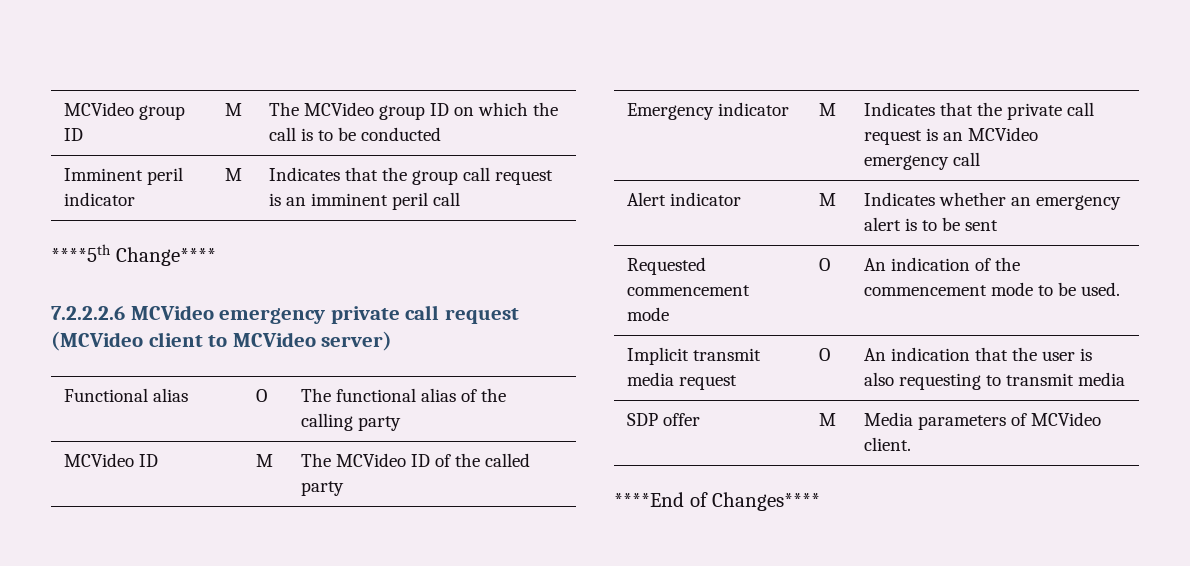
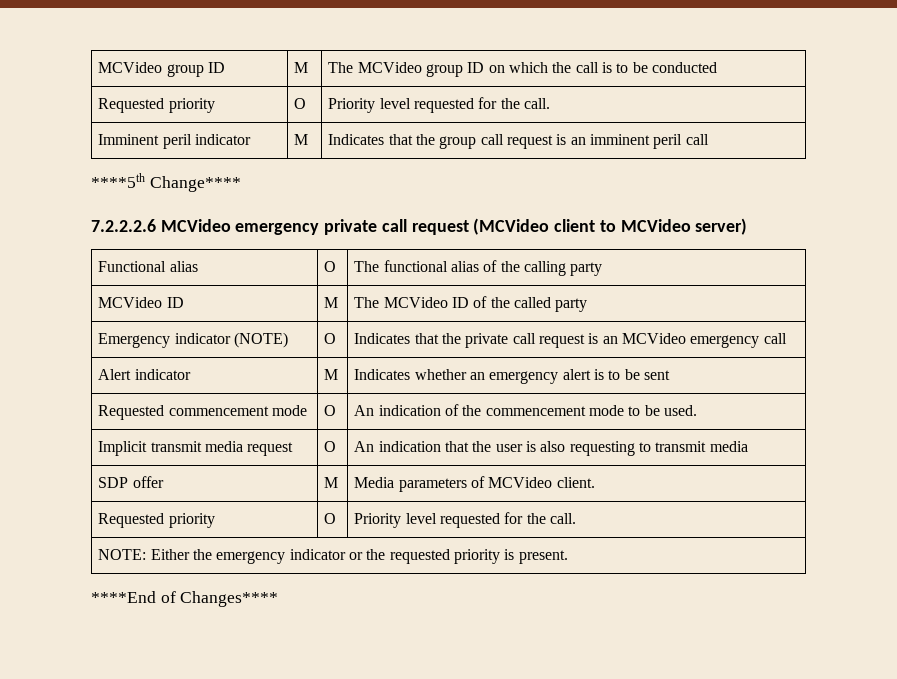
(442, 134) none -> [98,98,215,113] [294,98,307,109] [328,97,550,113] // Requested priority | O | Priority level requested for the call.
[819,103,837,116] | M -> [233,332,288,348] [324,333,337,344] (NOTE) | O
(912, 444) none -> [98,513,215,528] [324,513,337,524] [354,512,576,528] [98,549,568,564] // Requested priority | O | Priority level requested for the call. // NOTE: Either the emergency indicator or the requested priority is present.

